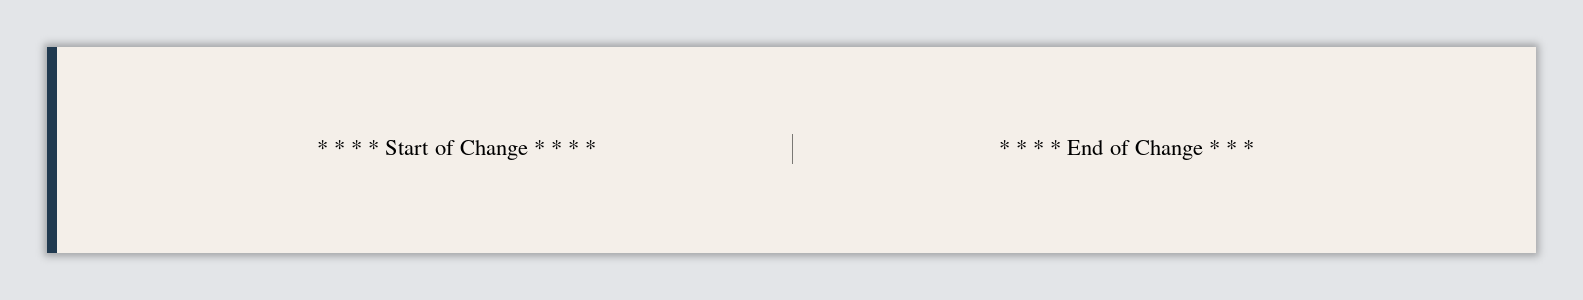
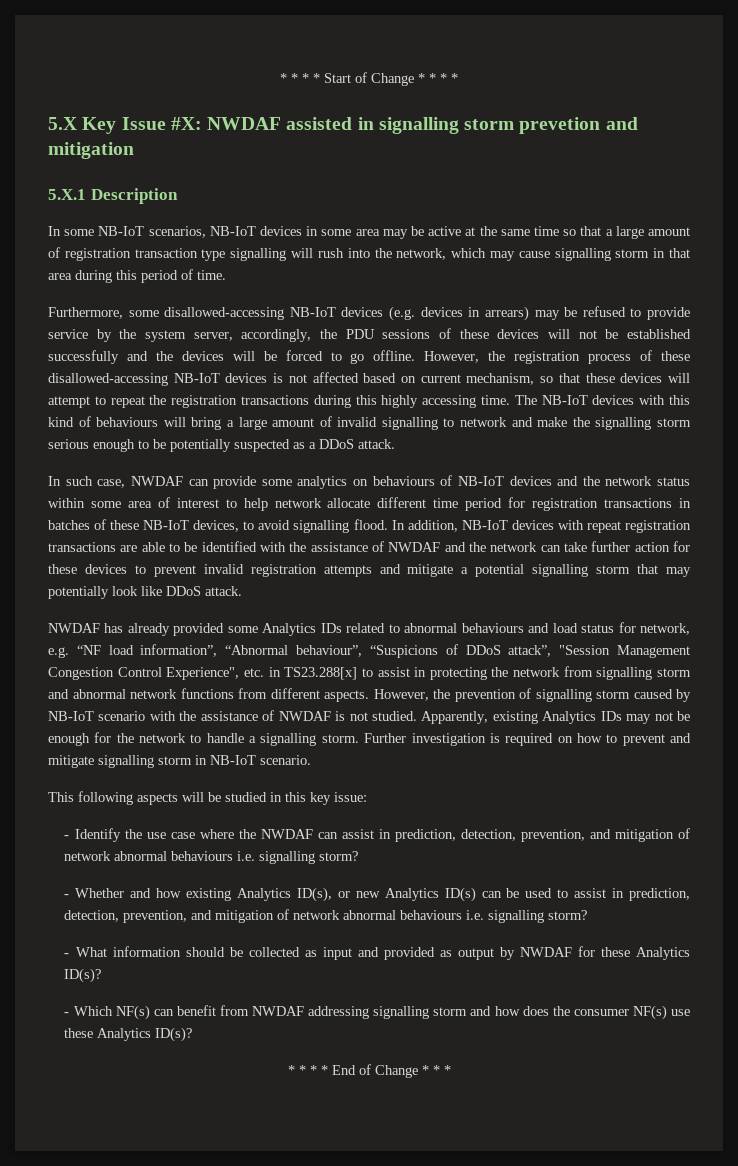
(596, 147) none -> [48,117,638,134] [48,142,134,159] [48,188,178,204] [48,226,691,239] [48,247,690,261] [48,269,226,283] [48,306,691,321] [48,328,691,342] [48,350,690,364] [48,372,690,386] [48,395,690,408] [48,416,691,430] [48,439,395,452] [48,475,690,489] [48,497,691,511] [48,519,691,533] [48,541,690,552] [48,564,692,577] [48,586,242,599] [48,622,690,636] [48,644,690,658] [48,666,691,680] [48,688,691,702] [48,710,690,724] [48,732,692,746] [48,755,311,768] [48,791,367,805] [64,828,690,842] [64,851,359,864] [64,887,691,902] [64,909,588,923] [64,946,690,960] [64,968,102,983] [64,1005,690,1020] [64,1027,193,1042] // 5.X Key Issue #X: NWDAF assisted in signalling storm prevetion and mitigation // 5.X.1 Description // In some NB-IoT scenarios, NB-IoT devices in some area may be active at the same time so that a large amount of registration transaction type signalling will rush into the network, which may cause signalling storm in that area during this period of time. // Furthermore, some disallowed-accessing NB-IoT devices (e.g. devices in arrears) may be refused to provide service by the system server, accordingly, the PDU sessions of these devices will not be established successfully and the devices will be forced to go offline. However, the registration process of these disallowed-accessing NB-IoT devices is not affected based on current mechanism, so that these devices will attempt to repeat the registration transactions during this highly accessing time. The NB-IoT devices with this kind of behaviours will bring a large amount of invalid signalling to network and make the signalling storm serious enough to be potentially suspected as a DDoS attack. // In such case, NWDAF can provide some analytics on behaviours of NB-IoT devices and the network status within some area of interest to help network allocate different time period for registration transactions in batches of these NB-IoT devices, to avoid signalling flood. In addition, NB-IoT devices with repeat registration transactions are able to be identified with the assistance of NWDAF and the network can take further action for these devices to prevent invalid registration attempts and mitigate a potential signalling storm that may potentially look like DDoS attack. // NWDAF has already provided some Analytics IDs related to abnormal behaviours and load status for network, e.g. “NF load information”, “Abnormal behaviour”, “Suspicions of DDoS attack”, "Session Management Congestion Control Experience", etc. in TS23.288[x] to assist in protecting the network from signalling storm and abnormal network functions from different aspects. However, the prevention of signalling storm caused by NB-IoT scenario with the assistance of NWDAF is not studied. Apparently, existing Analytics IDs may not be enough for the network to handle a signalling storm. Further investigation is required on how to prevent and mitigate signalling storm in NB-IoT scenario. // This following aspects will be studied in this key issue: // - Identify the use case where the NWDAF can assist in prediction, detection, prevention, and mitigation of network abnormal behaviours i.e. signalling storm? // - Whether and how existing Analytics ID(s), or new Analytics ID(s) can be used to assist in prediction, detection, prevention, and mitigation of network abnormal behaviours i.e. signalling storm? // - What information should be collected as input and provided as output by NWDAF for these Analytics ID(s)? // - Which NF(s) can benefit from NWDAF addressing signalling storm and how does the consumer NF(s) use these Analytics ID(s)?

